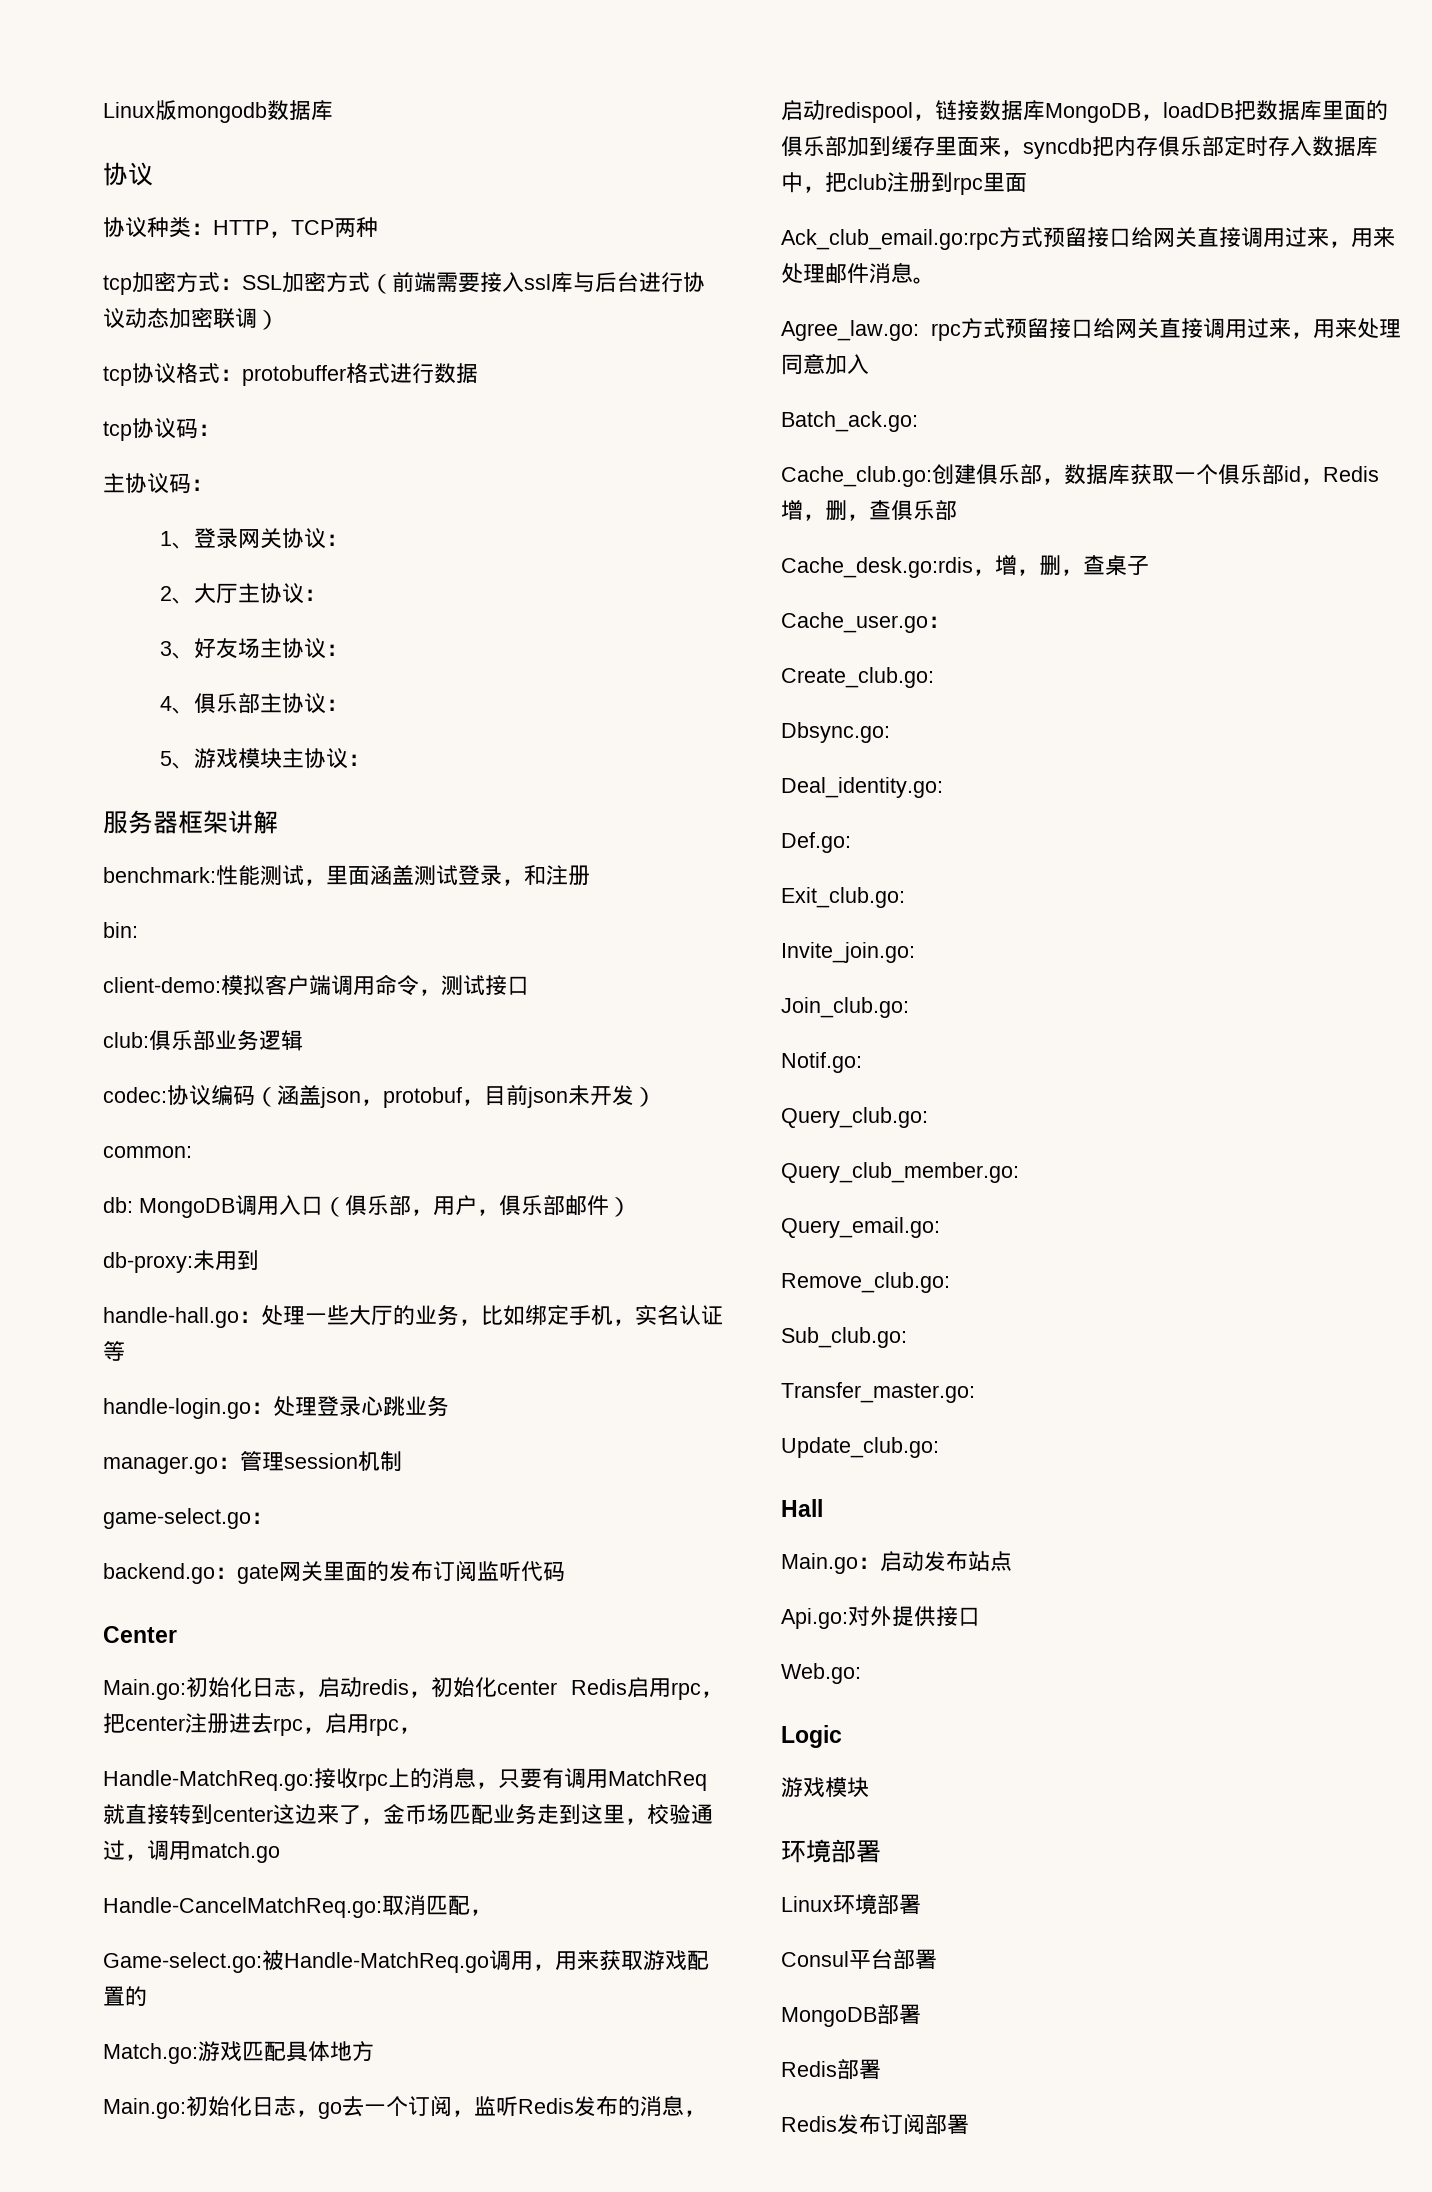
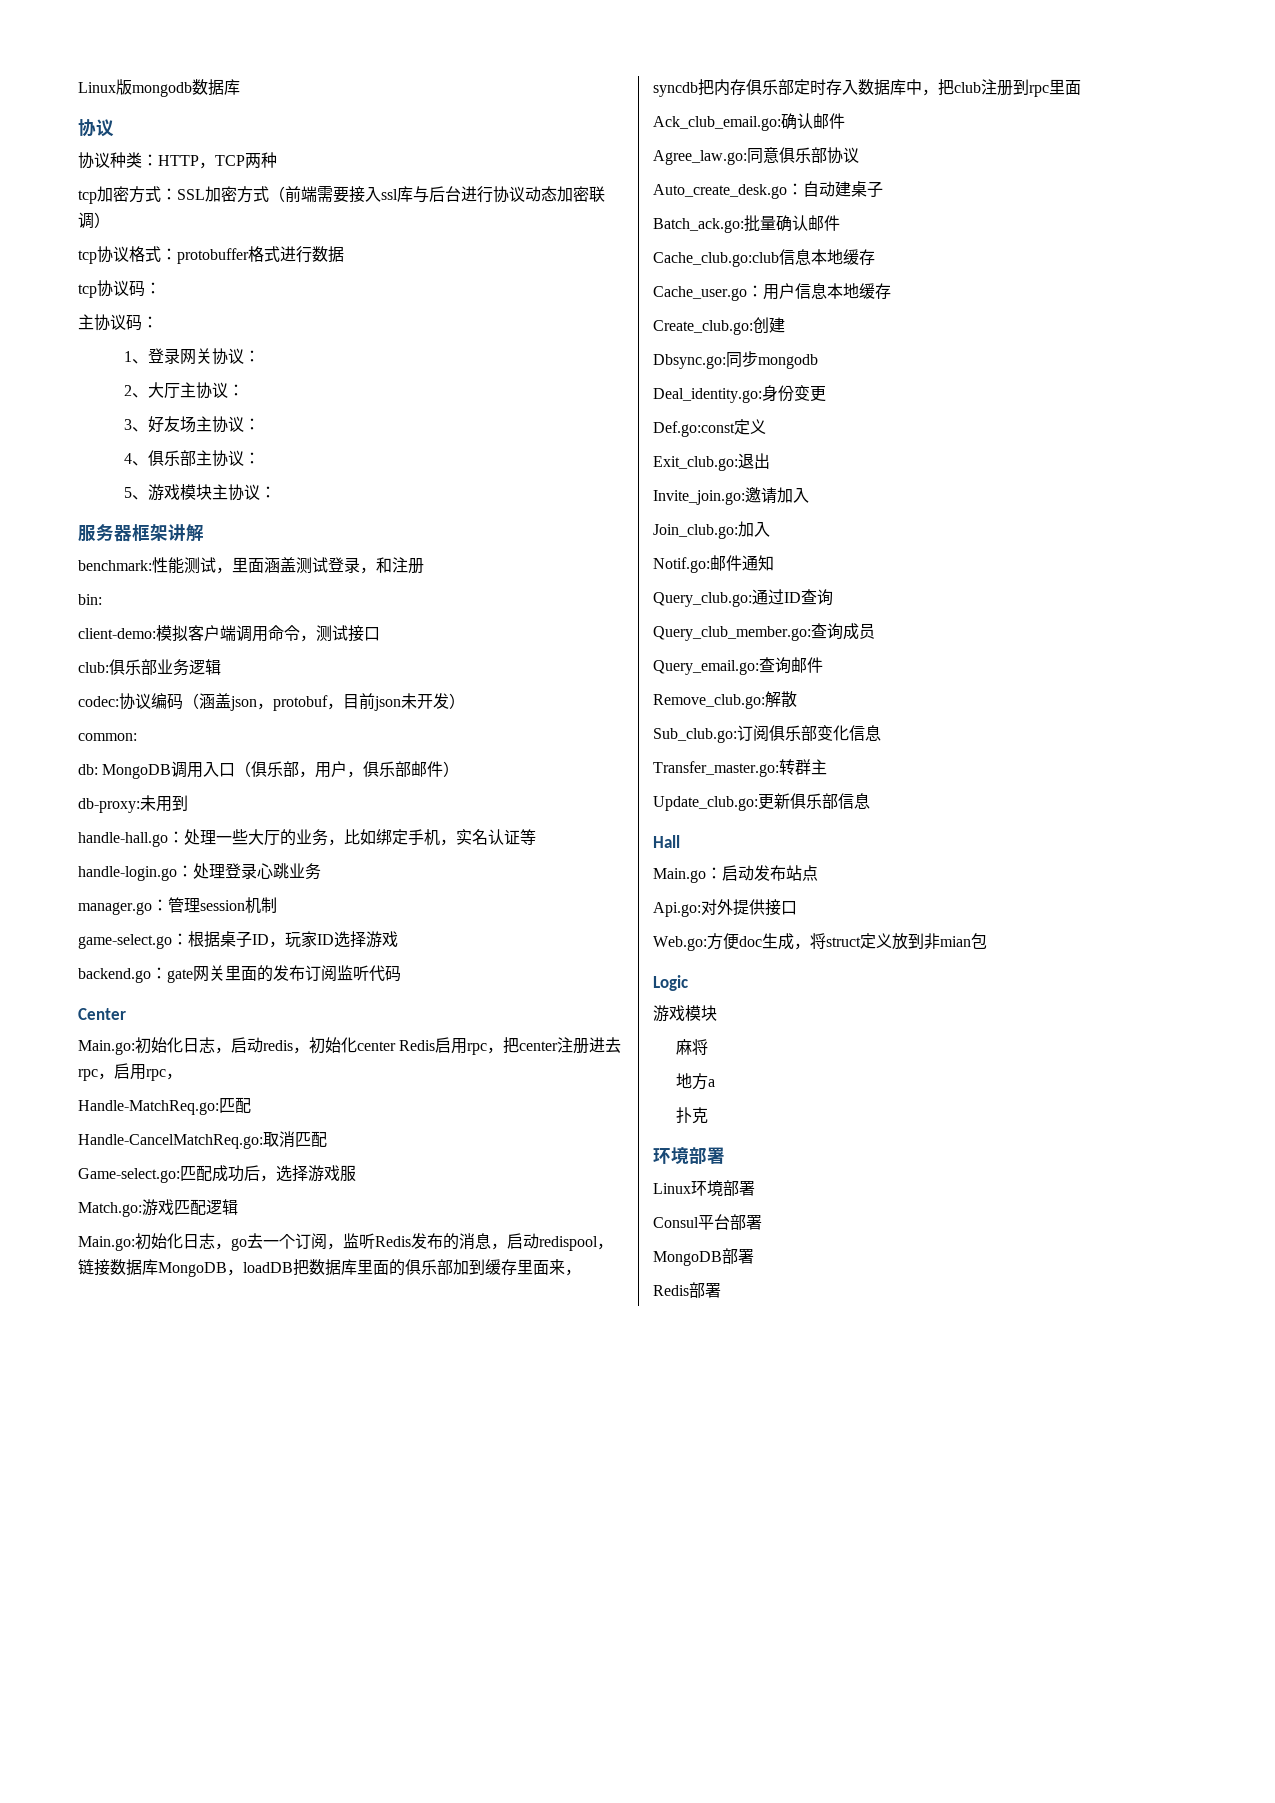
(273, 1518) none -> [188,931,398,948] 根据桌子ID，玩家ID选择游戏
[314,1767,707,1791] [103,1804,713,1825] [103,1840,280,1863] 接收rpc上的消息，只要有调用MatchReq就直接转到center这边来了，金币场匹配业务走到这里，校验通过，调用match.go -> [219,1097,251,1113] 匹配
[470,1909,492,1916] ， -> (327, 1139) none
[262,1950,709,1973] [103,1986,147,2006] 被Handle-MatchReq.go调用，用来获取游戏配置的 -> [180,1165,356,1182] 匹配成功后，选择游戏服
[286,2041,374,2062] 具体地方 -> [206,1199,238,1215] 逻辑
[781,227,1395,250] [781,262,935,284] Ack_club_email.go:rpc方式预留接口给网关直接调用过来，用来处理邮件消息。 -> [653,113,845,131] Ack_club_email.go:确认邮件
[931,318,1401,341] [781,353,869,375] [781,411,918,432] [781,464,1379,487] [781,500,957,521] [781,555,1149,578] [781,612,950,633] [781,667,934,688] [781,722,890,743] [781,777,943,798] [781,832,851,853] [781,887,905,908] [781,942,915,963] [781,997,909,1018] [781,1052,862,1073] [781,1107,928,1128] [781,1162,1019,1183] [781,1217,940,1238] [781,1272,950,1293] [781,1327,907,1348] [781,1382,975,1403] [781,1437,939,1458] rpc方式预留接口给网关直接调用过来，用来处理同意加入 // Batch_ack.go: // Cache_club.go:创建俱乐部，数据库获取一个俱乐部id，Redis增，删，查俱乐部 // Cache_desk.go:rdis，增，删，查桌子 // Cache_user.go： // Create_club.go: // Dbsync.go: // Deal_identity.go: // Def.go: // Exit_club.go: // Invite_join.go: // Join_club.go: // Notif.go: // Query_club.go: // Query_club_member.go: // Query_email.go: // Remove_club.go: // Sub_club.go: // Transfer_master.go: // Update_club.go: -> [747,147,859,164] [653,181,883,199] [653,215,840,233] [653,249,875,267] [653,283,891,301] [653,317,785,335] [653,351,818,369] [653,385,826,403] [653,419,766,437] [653,453,770,471] [653,487,809,505] [653,521,770,539] [653,555,774,573] [653,589,833,607] [653,623,875,641] [653,657,823,675] [653,691,797,709] [653,725,881,743] [653,759,827,777] [653,793,870,811] 同意俱乐部协议 // Auto_create_desk.go：自动建桌子 // Batch_ack.go:批量确认邮件 // Cache_club.go:club信息本地缓存 // Cache_user.go：用户信息本地缓存 // Create_club.go:创建 // Dbsync.go:同步mongodb // Deal_identity.go:身份变更 // Def.go:const定义 // Exit_club.go:退出 // Invite_join.go:邀请加入 // Join_club.go:加入 // Notif.go:邮件通知 // Query_club.go:通过ID查询 // Query_club_member.go:查询成员 // Query_email.go:查询邮件 // Remove_club.go:解散 // Sub_club.go:订阅俱乐部变化信息 // Transfer_master.go:转群主 // Update_club.go:更新俱乐部信息
(861, 1673) none -> [707,933,987,950] 方便doc生成，将struct定义放到非mian包
(869, 1787) none -> [676,1039,709,1055] [676,1073,716,1090] [676,1107,709,1124] // 麻将 // 地方a // 扑克
[781,2113,969,2135] // Redis发布订阅部署 -> (721, 1290) none

